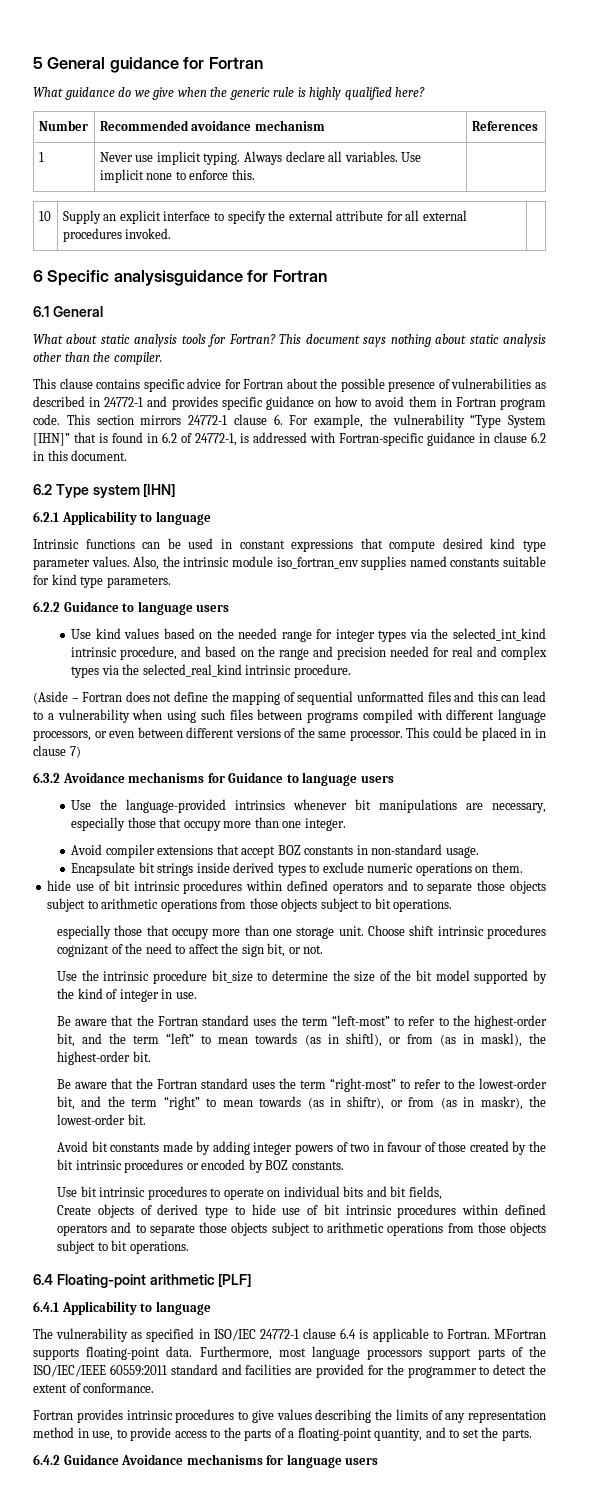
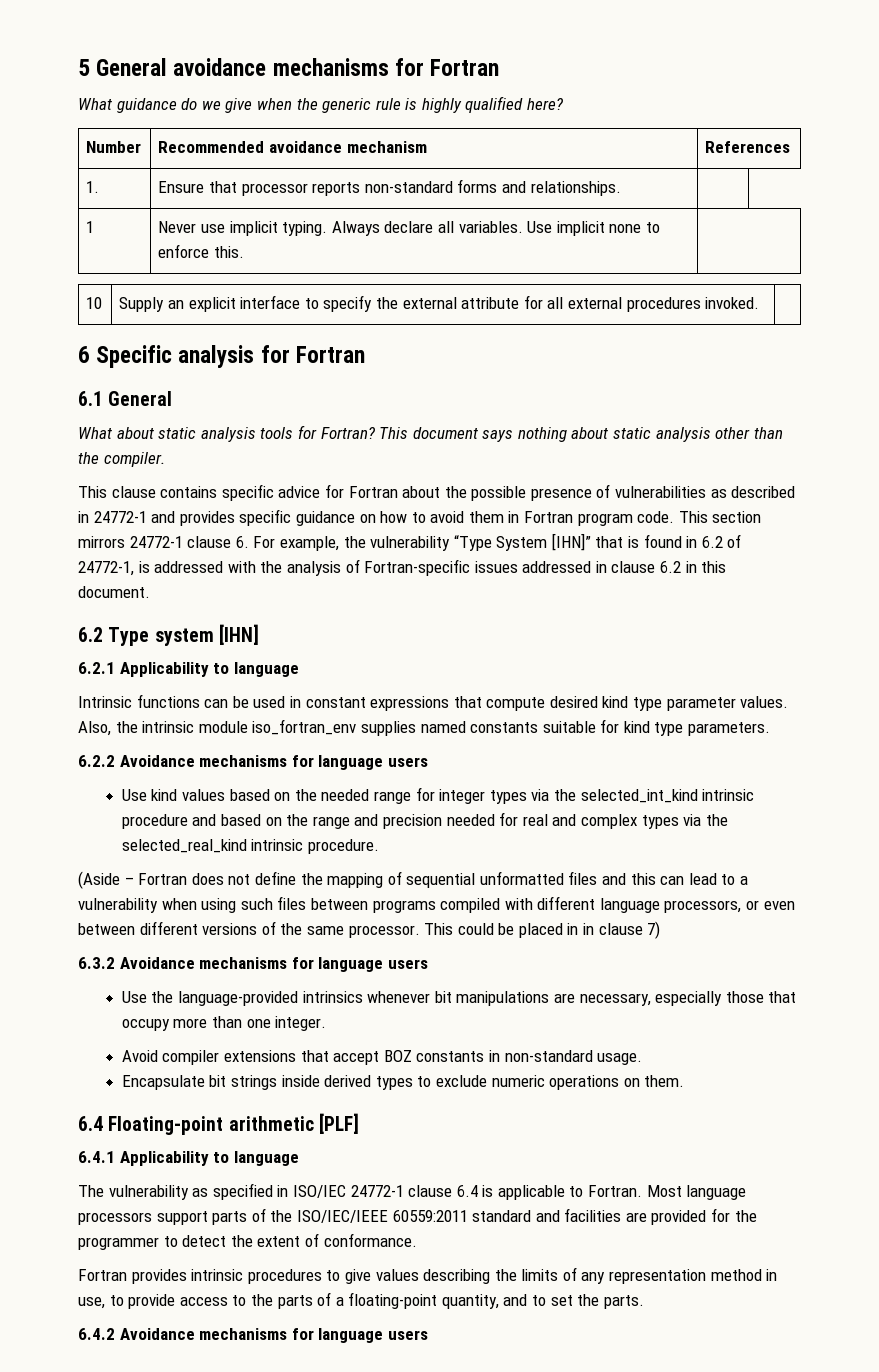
[109,57,179,73] guidance -> [173,58,389,76] avoidance mechanisms
(538, 126) none -> [86,181,100,193] [158,179,621,196] // 1. | Ensure that processor reports non-standard forms and relationships. |
[113,270,243,286] analysisguidance -> [178,345,255,368] analysis
[339,432,476,446] Fortran-specific guidance -> [260,559,592,576] the analysis of Fortran-specific issues addressed
[63,601,135,612] Guidance to -> [119,755,314,767] Avoidance mechanisms for
[120,646,178,660] procedure, -> [121,814,188,829] procedure
[228,772,299,783] Guidance to -> (314, 963) none
[47,880,547,894] [47,898,453,912] [56,925,546,939] [56,943,324,957] [56,970,547,984] [56,988,197,1002] [56,1015,548,1029] [56,1033,546,1047] [56,1051,151,1065] [56,1078,548,1092] [56,1096,546,1110] [56,1114,146,1125] [56,1141,547,1155] [56,1159,344,1173] [56,1186,442,1200] [56,1204,547,1218] [56,1222,547,1236] [56,1240,189,1254] // hide use of bit intrinsic procedures within defined operators and to separate those objects subject to arithmetic operations from those objects subject to bit operations. // especially those that occupy more than one storage unit. Choose shift intrinsic procedures cognizant of the need to affect the sign bit, or not. // Use the intrinsic procedure bit_size to determine the size of the bit model supported by the kind of integer in use. // Be aware that the Fortran standard uses the term “left-most” to refer to the highest-order bit, and the term “left” to mean towards (as in shiftl), or from (as in maskl), the highest-order bit. // Be aware that the Fortran standard uses the term “right-most” to refer to the lowest-order bit, and the term “right” to mean towards (as in shiftr), or from (as in maskr), the lowest-order bit. // Avoid bit constants made by adding integer powers of two in favour of those created by the bit intrinsic procedures or encoded by BOZ constants. // Use bit intrinsic procedures to operate on individual bits and bit fields, // Create objects of derived type to hide use of bit intrinsic procedures within defined operators and to separate those objects subject to arithmetic operations from those objects subject to bit operations. -> (685, 1081) none
[493,1329,546,1339] [33,1346,306,1360] MFortran supports floating-point data. Furthermore, most -> [646,1185,682,1197] Most
[63,1454,119,1465] Guidance -> (115, 1334) none

